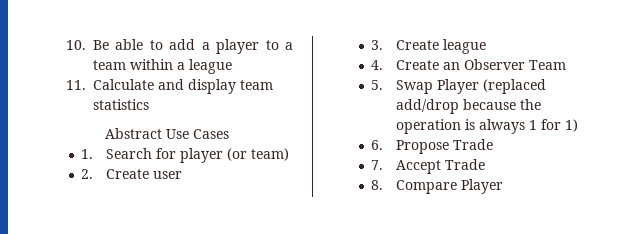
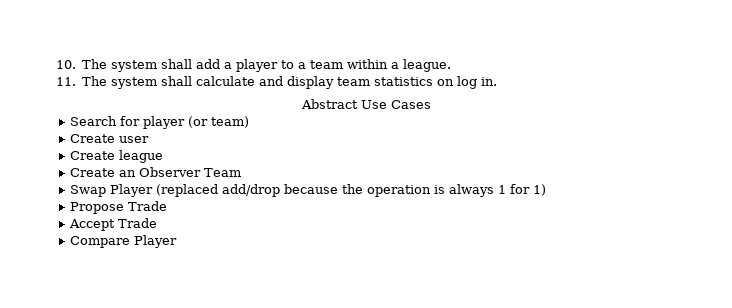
[92,39,163,50] Be able to -> [82,59,193,72] The system shall
[188,59,232,74] league -> [403,59,452,72] league.
[92,79,154,90] Calculate -> [82,76,256,89] The system shall calculate
(149, 104) none -> [437,76,498,89] on log in.
[81,149,94,159] 1. -> (431, 104) none
[81,169,94,179] 2. -> (249, 122) none
[371,40,384,50] 3. -> (149, 139) none
[371,60,384,70] 4. -> (163, 156) none
[371,80,384,90] 5. -> (241, 172) none
[371,140,384,150] 6. -> (546, 190) none
[371,160,384,170] 7. -> (167, 206) none
[371,180,384,190] 8. -> (157, 223) none

